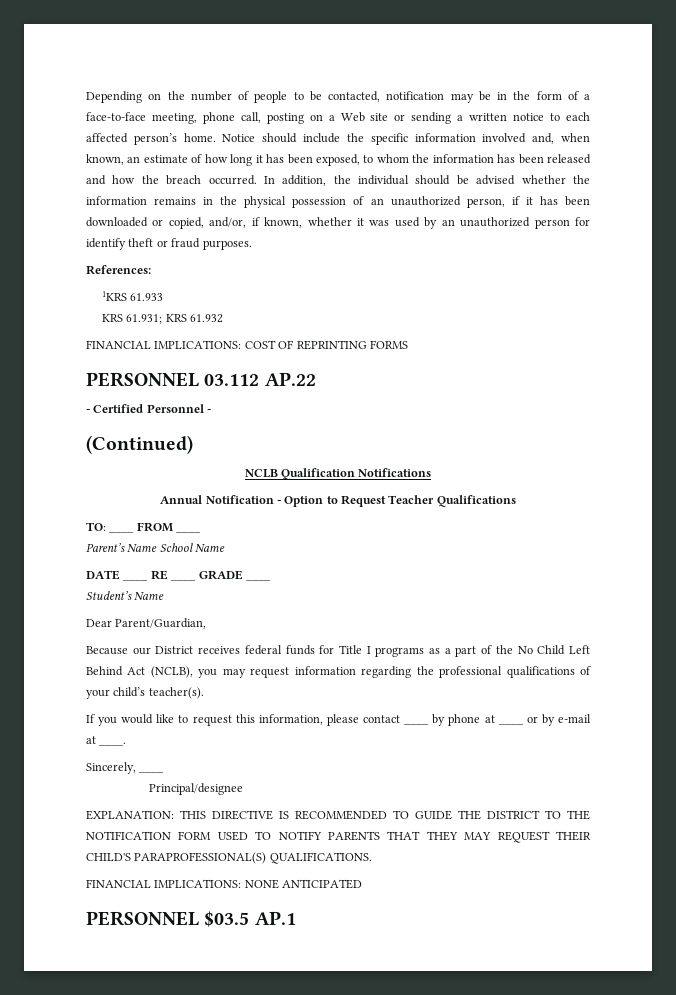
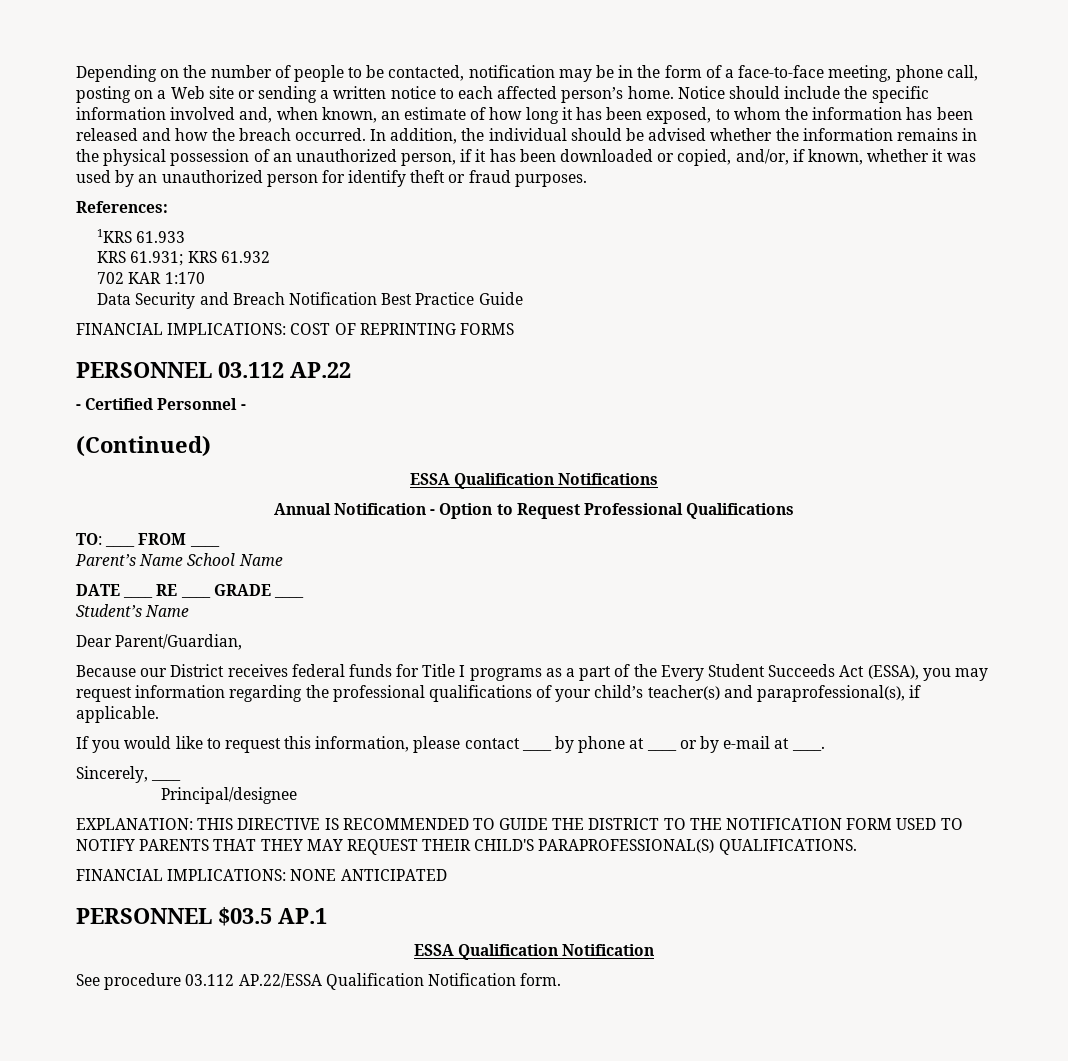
(223, 318) none -> [97,272,205,284] [97,292,523,309] // 702 KAR 1:170 // Data Security and Breach Notification Best Practice Guide
[244,469,278,478] NCLB -> [409,473,450,485] ESSA
[388,495,435,504] Teacher -> [583,503,683,515] Professional
[517,645,590,655] [86,666,193,678] No Child Left Behind Act (NCLB), -> [660,664,919,681] Every Student Succeeds Act (ESSA),
[148,687,204,699] teacher(s). -> [647,685,922,702] [76,706,159,723] teacher(s) and paraprofessional(s), if applicable.
(296, 918) none -> [413,944,655,960] [76,973,562,990] // ESSA Qualification Notification // See procedure 03.112 AP.22/ESSA Qualification Notification form.

